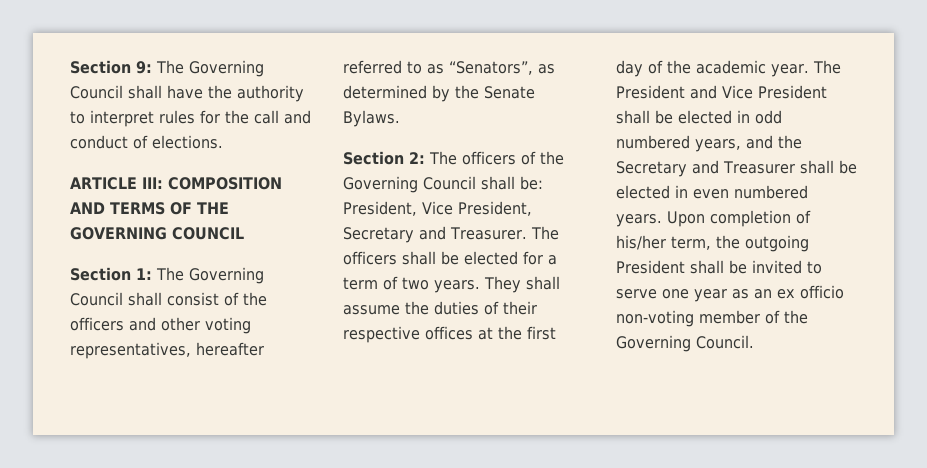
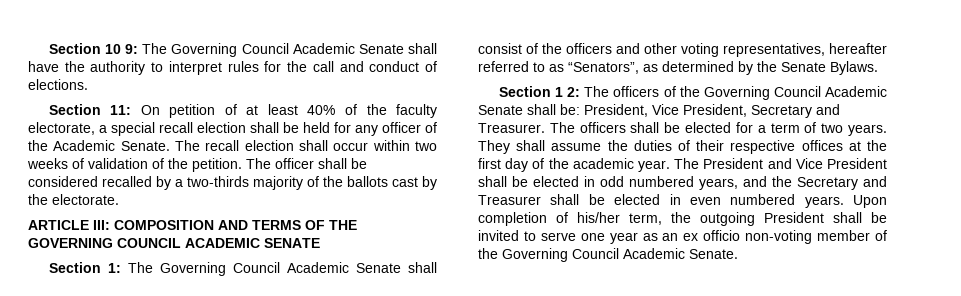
[70,60,131,74] Section -> [48,43,122,54] Section 10
(123, 92) none -> [292,43,404,54] Academic Senate
(223, 142) none -> [48,104,438,118] [28,122,437,136] [28,140,437,151] [27,158,367,172] [28,176,437,190] [28,194,119,205] // Section 11: On petition of at least 40% of the faculty electorate, a special recall election shall be held for any officer of the Academic Senate. The recall election shall occur within two weeks of validation of the petition. The officer shall be considered recalled by a two-thirds majority of the ballots cast by the electorate.
(244, 233) none -> [185,238,320,248] ACADEMIC SENATE
(123, 299) none -> [286,262,401,273] Academic Senate
(404, 158) none -> [555,87,564,97] 1
(476, 183) none -> [825,86,887,97] [478,105,523,115] Academic Senate
[696,335,754,349] Council. -> [572,248,738,259] Council Academic Senate.

